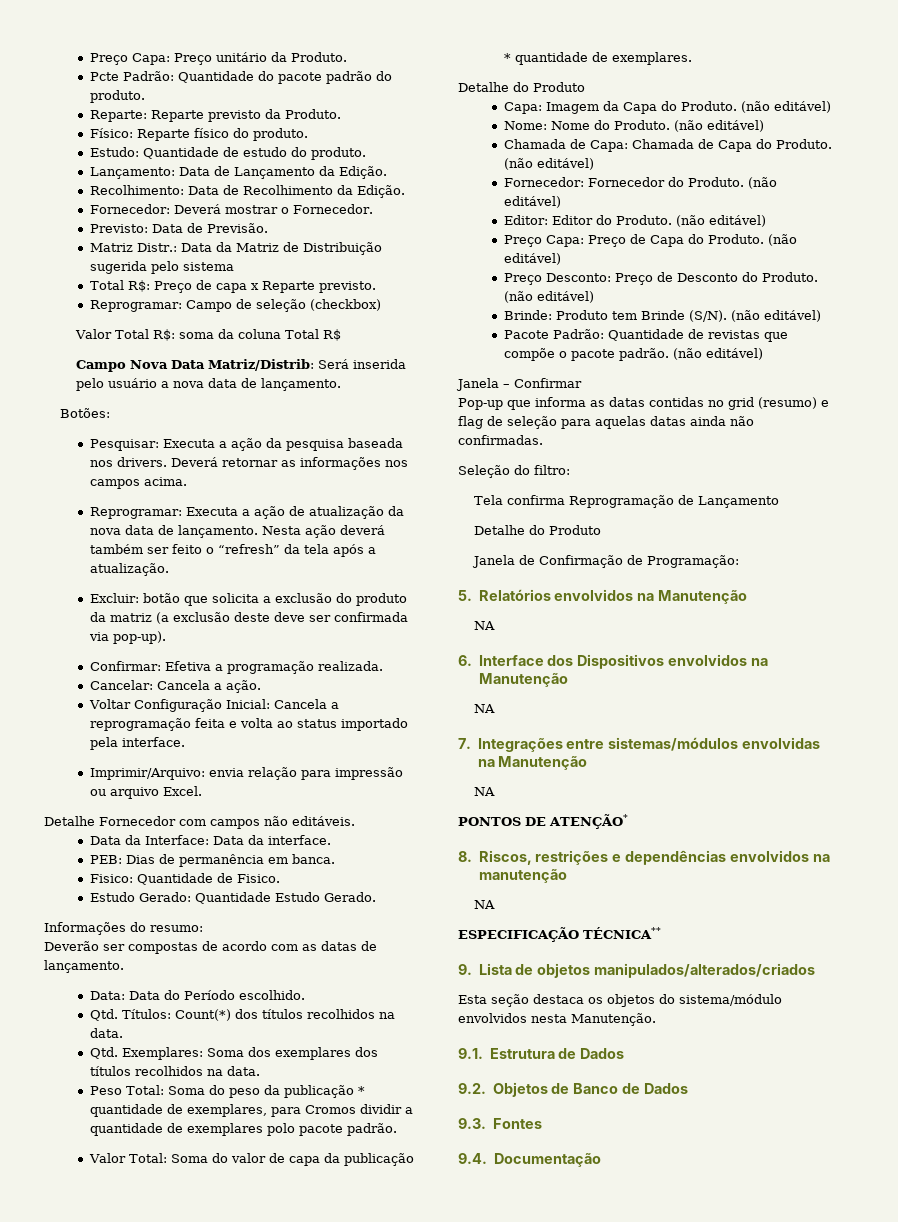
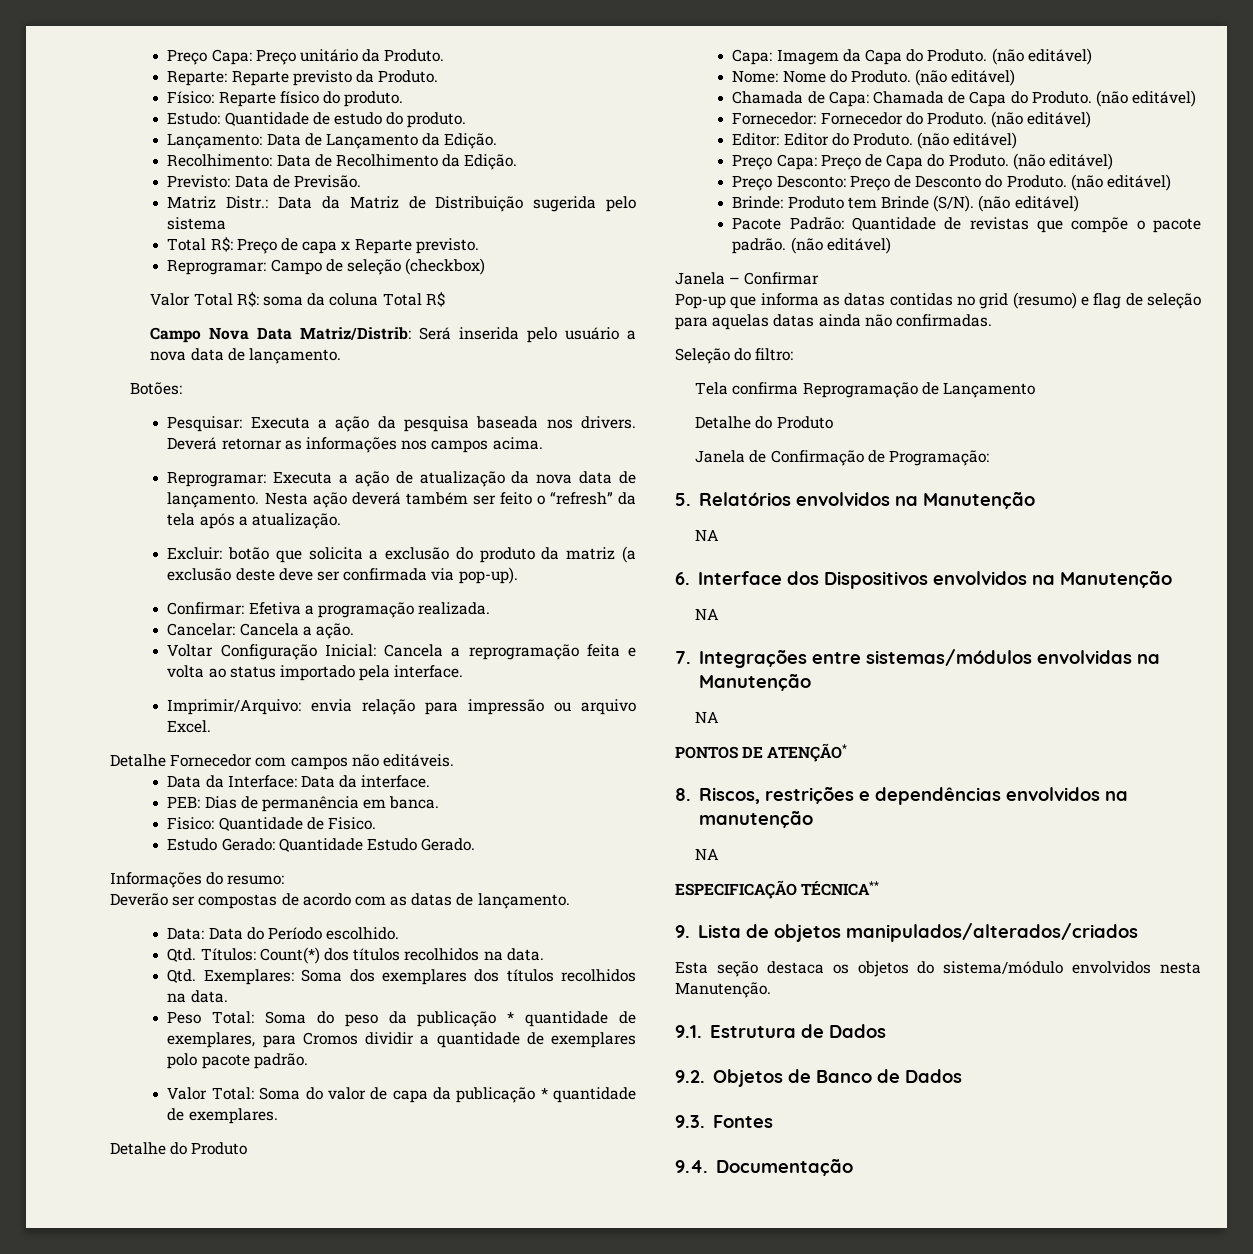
[89,71,392,84] [89,90,145,103] // Pcte Padrão: Quantidade do pacote padrão do produto. -> (445, 55) none
[89,204,373,214] // Fornecedor: Deverá mostrar o Fornecedor. -> (518, 162) none

